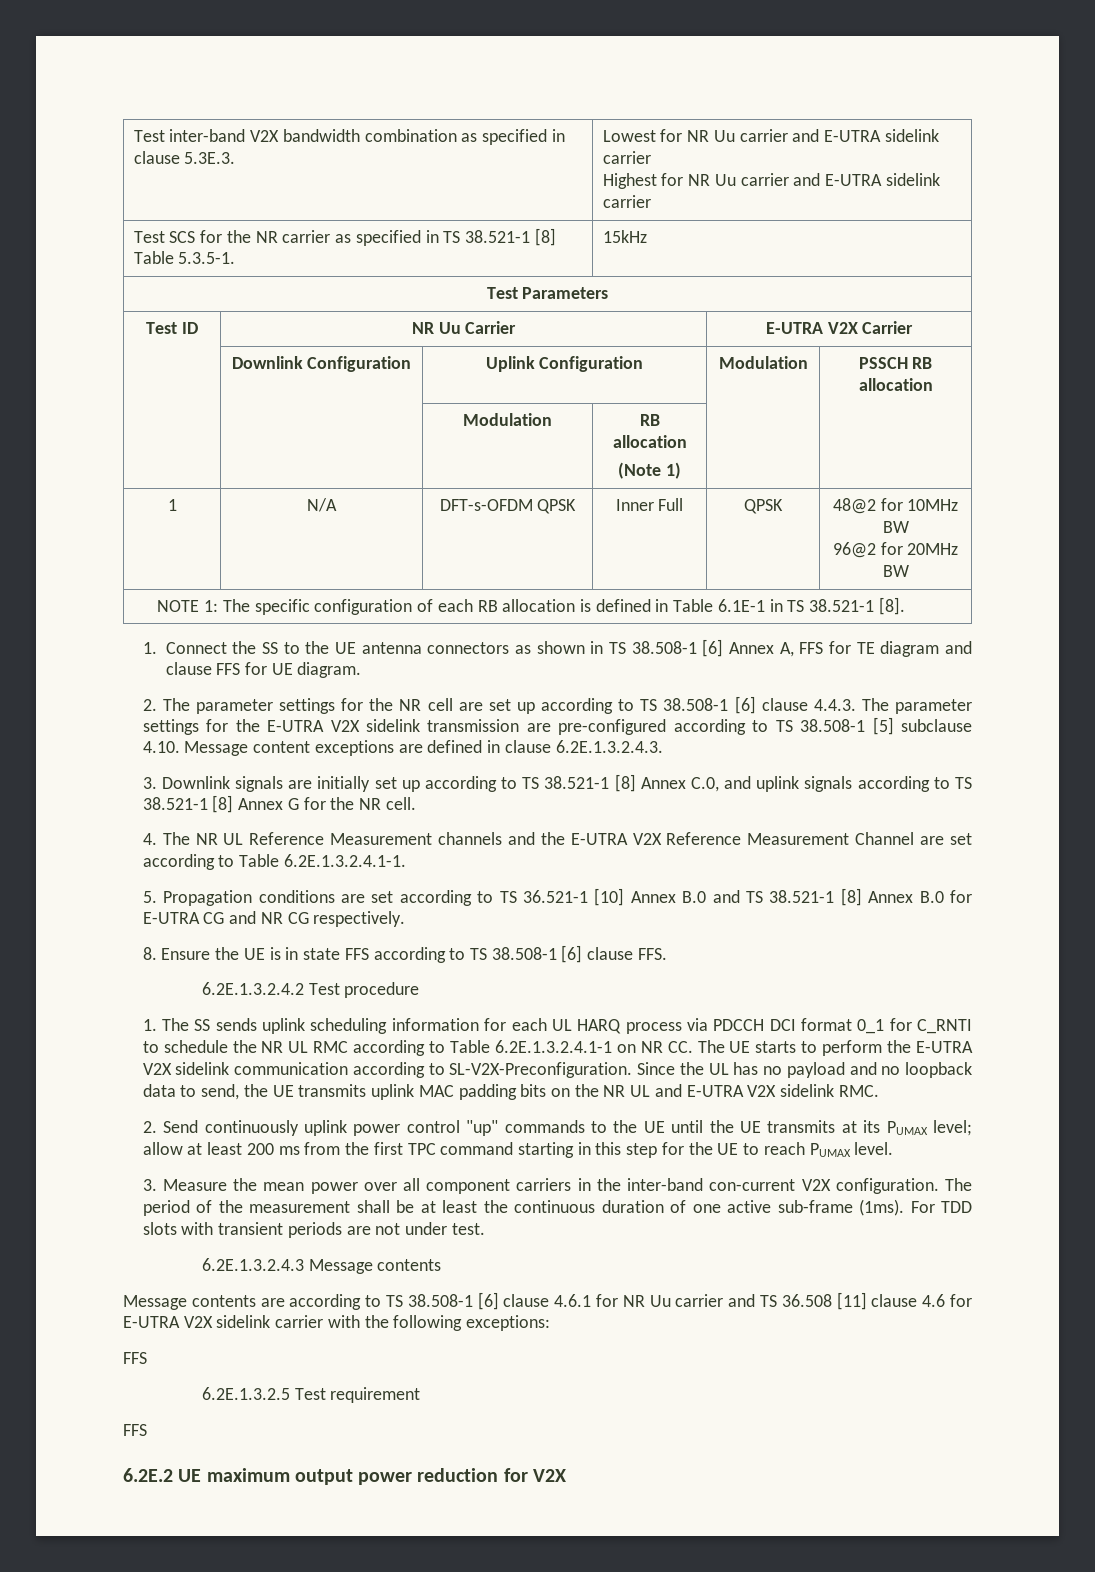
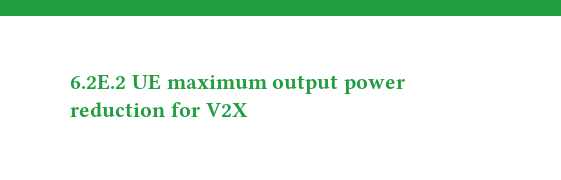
[133,129,565,145] [133,151,236,164] [602,129,939,142] [602,151,651,164] [602,173,940,189] [602,195,651,208] [133,228,556,246] [133,251,236,264] [602,230,647,243] [486,287,609,299] [146,322,198,334] [411,321,517,334] [765,321,914,334] [231,356,412,372] [485,356,644,372] [718,356,808,369] [858,357,933,369] [858,378,933,391] [463,413,552,426] [639,414,660,426] [612,435,687,448] [618,462,681,479] [167,499,177,511] [307,498,337,512] [439,499,577,514] [615,498,684,511] [744,499,783,514] [832,498,959,514] [882,521,909,533] [832,542,959,558] [882,565,909,577] [157,597,905,615] [142,639,972,657] [165,662,362,678] [142,696,973,714] [142,717,973,735] [142,740,663,756] [142,774,973,792] [142,795,416,813] [142,832,972,845] [142,854,406,870] [142,888,973,906] [142,911,406,927] [142,945,667,963] [202,982,420,998] [142,1018,972,1034] [142,1040,974,1056] [142,1062,972,1078] [142,1084,879,1100] [142,1120,973,1136] [142,1142,894,1158] [142,1178,972,1194] [142,1199,973,1216] [142,1222,485,1238] [202,1258,442,1274] [123,1292,972,1310] [123,1315,551,1331] [123,1352,147,1364] [202,1387,421,1403] [123,1424,147,1436] Test inter-band V2X bandwidth combination as specified in clause 5.3E.3. | Lowest for NR Uu carrier and E-UTRA sidelink carrier // Highest for NR Uu carrier and E-UTRA sidelink carrier // Test SCS for the NR carrier as specified in TS 38.521-1 [8] Table 5.3.5-1. | 15kHz // Test Parameters // Test ID | NR Uu Carrier | E-UTRA V2X Carrier // | Downlink Configuration | Uplink Configuration | Modulation | PSSCH RB allocation // | | Modulation | RB allocation // (Note 1) | | // 1 | N/A | DFT-s-OFDM QPSK | Inner Full | QPSK | 48@2 for 10MHz BW // 96@2 for 20MHz BW // NOTE 1: The specific configuration of each RB allocation is defined in Table 6.1E-1 in TS 38.521-1 [8]. // 1. Connect the SS to the UE antenna connectors as shown in TS 38.508-1 [6] Annex A, FFS for TE diagram and clause FFS for UE diagram. // 2. The parameter settings for the NR cell are set up according to TS 38.508-1 [6] clause 4.4.3. The parameter settings for the E-UTRA V2X sidelink transmission are pre-configured according to TS 38.508-1 [5] subclause 4.10. Message content exceptions are defined in clause 6.2E.1.3.2.4.3. // 3. Downlink signals are initially set up according to TS 38.521-1 [8] Annex C.0, and uplink signals according to TS 38.521-1 [8] Annex G for the NR cell. // 4. The NR UL Reference Measurement channels and the E-UTRA V2X Reference Measurement Channel are set according to Table 6.2E.1.3.2.4.1-1. // 5. Propagation conditions are set according to TS 36.521-1 [10] Annex B.0 and TS 38.521-1 [8] Annex B.0 for E-UTRA CG and NR CG respectively. // 8. Ensure the UE is in state FFS according to TS 38.508-1 [6] clause FFS. // 6.2E.1.3.2.4.2 Test procedure // 1. The SS sends uplink scheduling information for each UL HARQ process via PDCCH DCI format 0_1 for C_RNTI to schedule the NR UL RMC according to Table 6.2E.1.3.2.4.1-1 on NR CC. The UE starts to perform the E-UTRA V2X sidelink communication according to SL-V2X-Preconfiguration. Since the UL has no payload and no loopback data to send, the UE transmits uplink MAC padding bits on the NR UL and E-UTRA V2X sidelink RMC. // 2. Send continuously uplink power control "up" commands to the UE until the UE transmits at its PUMAX level; allow at least 200 ms from the first TPC command starting in this step for the UE to reach PUMAX level. // 3. Measure the mean power over all component carriers in the inter-band con-current V2X configuration. The period of the measurement shall be at least the continuous duration of one active sub-frame (1ms). For TDD slots with transient periods are not under test. // 6.2E.1.3.2.4.3 Message contents // Message contents are according to TS 38.508-1 [6] clause 4.6.1 for NR Uu carrier and TS 36.508 [11] clause 4.6 for E-UTRA V2X sidelink carrier with the following exceptions: // FFS // 6.2E.1.3.2.5 Test requirement // FFS // -> (70, 82) none

